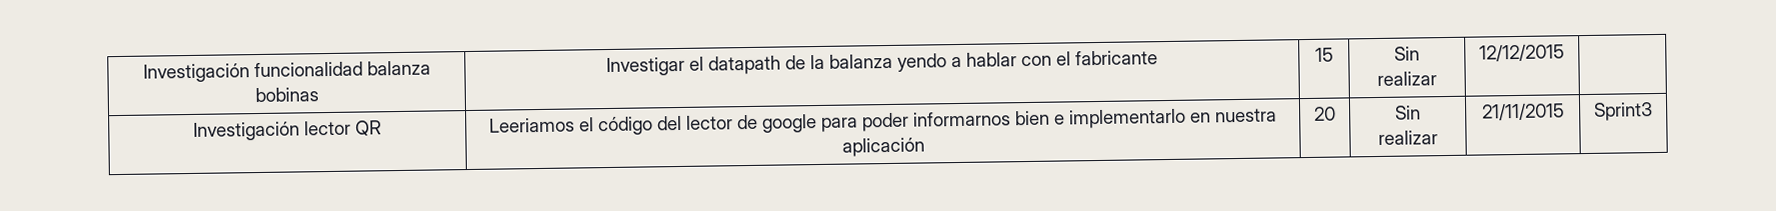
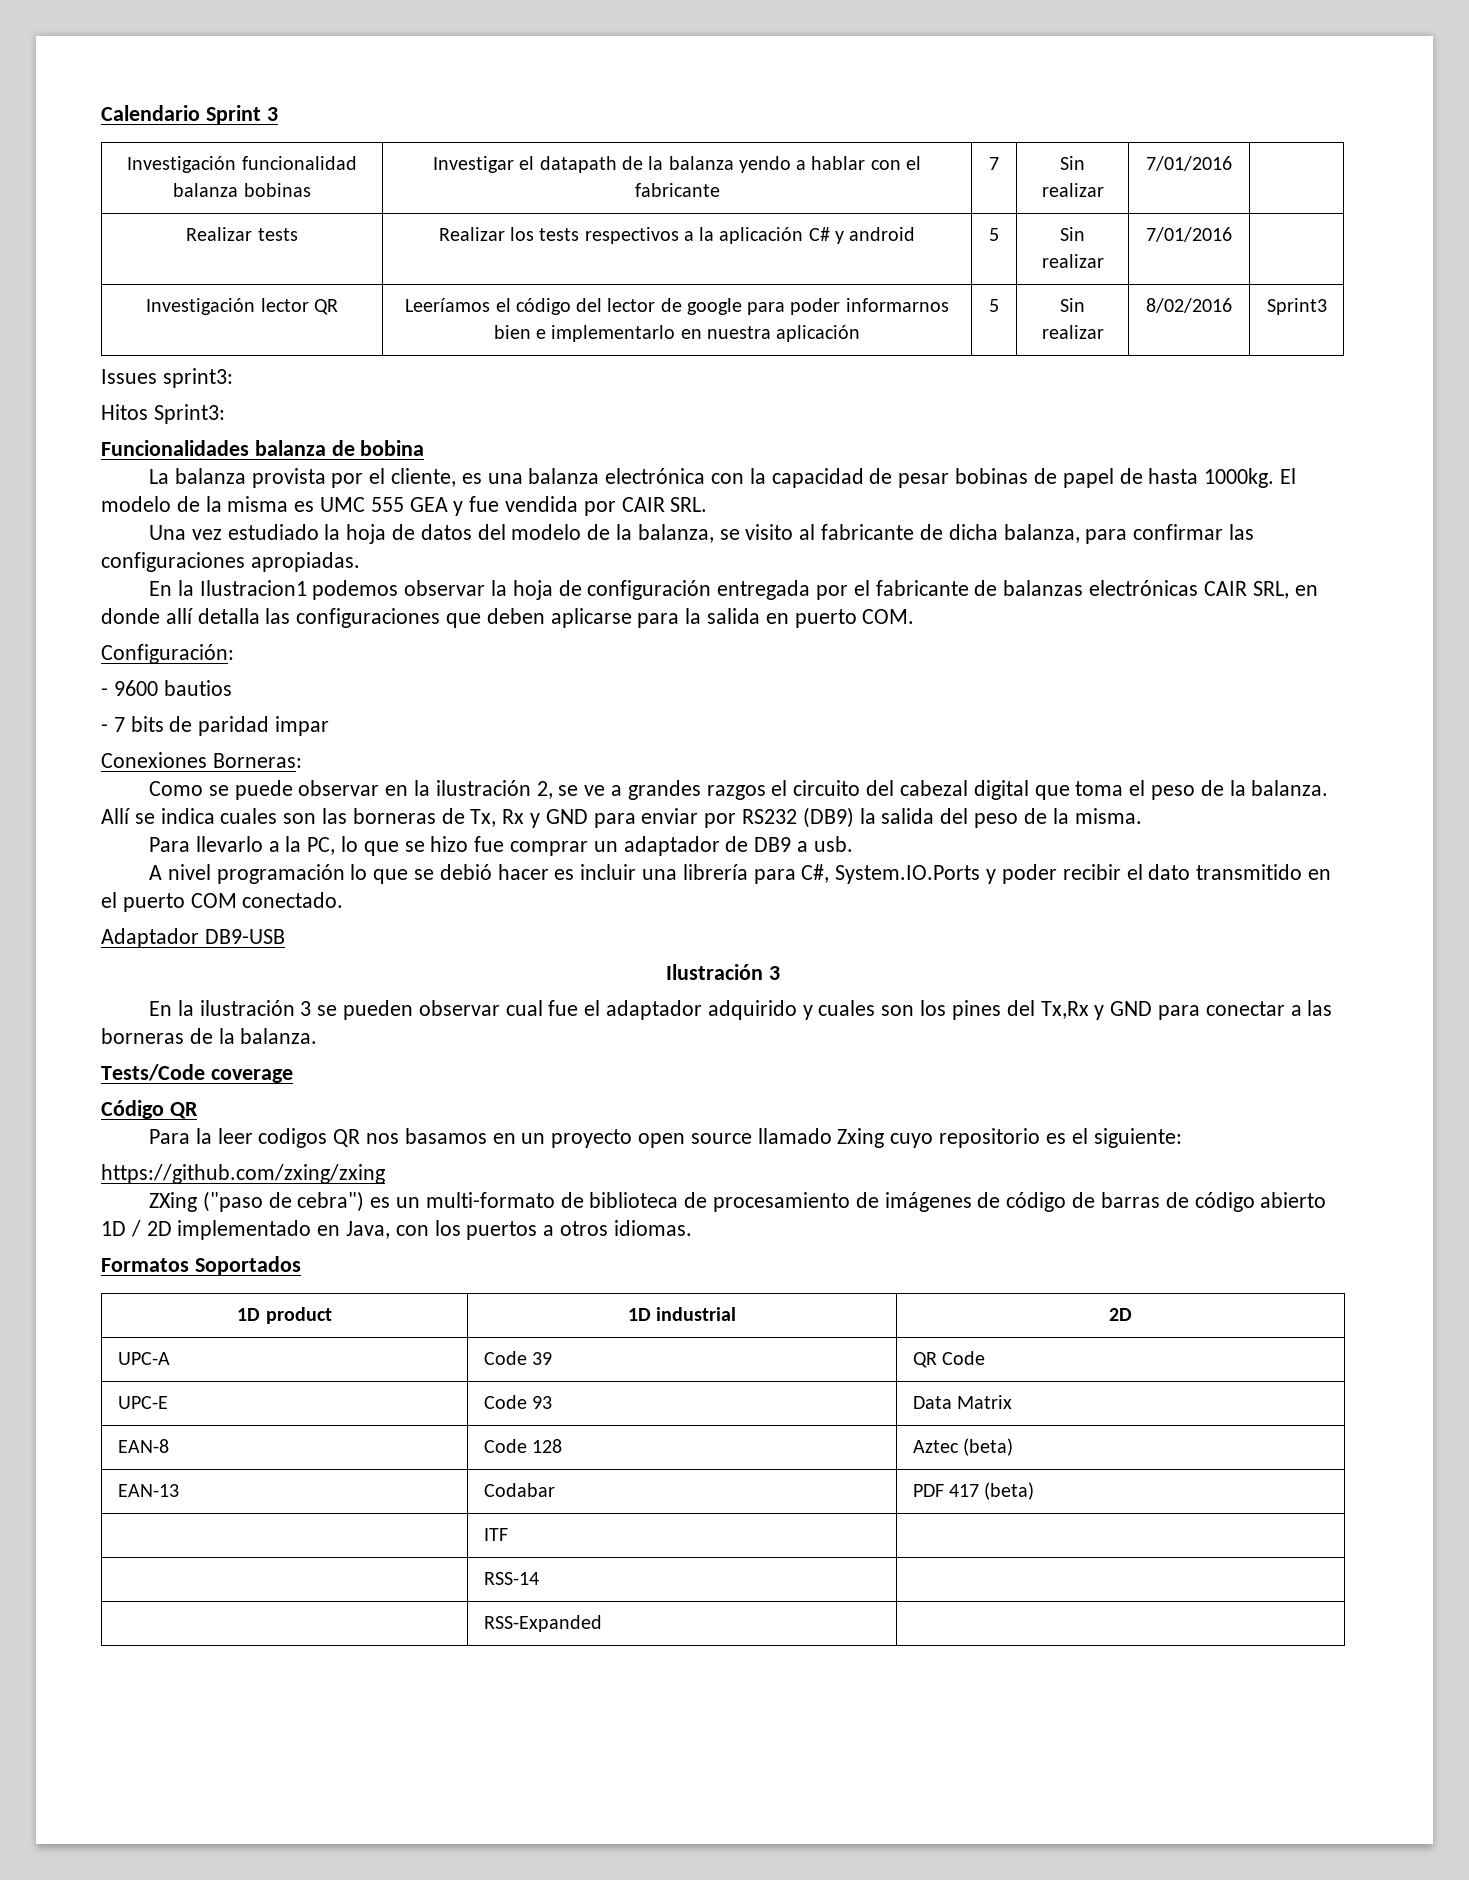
(142, 73) none -> [101,105,278,124] Calendario Sprint 3 //
[1314,47,1334,62] [1394,46,1420,61] [1377,71,1437,86] [1479,43,1565,62] 15 | Sin realizar | 12/12/2015 -> [989,157,999,170] [1060,156,1085,170] [1041,183,1104,197] [1146,156,1232,171] [186,227,298,241] [438,227,916,244] [989,228,999,241] [1060,227,1085,241] [1041,254,1104,268] [1146,227,1232,242] 7 | Sin realizar | 7/01/2016 | // Realizar tests | Realizar los tests respectivos a la aplicación C# y android | 5 | Sin realizar | 7/01/2016
[489,117,575,133] Leeriamos -> [405,298,491,312] Leeríamos
[1314,106,1336,121] [1395,105,1421,120] [1378,130,1438,145] [1481,102,1565,121] 20 | Sin realizar | 21/11/2015 -> [989,299,999,312] [1060,298,1085,312] [1041,325,1104,339] [1146,298,1232,313] 5 | Sin realizar | 8/02/2016
(1653, 111) none -> [101,368,233,388] [101,404,225,424] [101,440,425,456] [149,468,1296,488] [101,496,708,516] [149,524,1254,544] [101,552,360,572] [149,580,1318,600] [101,608,915,628] [101,644,234,664] [101,680,232,696] [101,716,330,736] [101,752,302,768] [149,780,1329,800] [101,807,1142,828] [149,836,853,856] [149,864,1331,884] [101,892,344,912] [101,928,285,948] [666,964,780,980] [149,1000,1333,1020] [101,1028,318,1044] [101,1064,293,1083] [101,1100,198,1119] [149,1128,1182,1148] [101,1164,385,1184] [149,1191,1327,1212] [101,1220,692,1240] [101,1256,301,1275] [237,1307,332,1324] [627,1307,737,1321] [1109,1308,1132,1321] [117,1352,170,1365] [483,1351,553,1365] [912,1351,986,1368] [117,1396,168,1409] [483,1395,553,1409] [912,1395,1013,1409] [117,1439,169,1453] [483,1439,563,1453] [912,1438,1014,1456] [117,1484,179,1497] [483,1483,555,1497] [912,1482,1035,1500] [483,1528,508,1541] [483,1572,539,1585] [483,1615,602,1632] // Issues sprint3: // Hitos Sprint3: // Funcionalidades balanza de bobina // La balanza provista por el cliente, es una balanza electrónica con la capacidad de pesar bobinas de papel de hasta 1000kg. El modelo de la misma es UMC 555 GEA y fue vendida por CAIR SRL. // Una vez estudiado la hoja de datos del modelo de la balanza, se visito al fabricante de dicha balanza, para confirmar las configuraciones apropiadas. // En la Ilustracion1 podemos observar la hoja de configuración entregada por el fabricante de balanzas electrónicas CAIR SRL, en donde allí detalla las configuraciones que deben aplicarse para la salida en puerto COM. // Configuración: // - 9600 bautios // - 7 bits de paridad impar // Conexiones Borneras: // Como se puede observar en la ilustración 2, se ve a grandes razgos el circuito del cabezal digital que toma el peso de la balanza. Allí se indica cuales son las borneras de Tx, Rx y GND para enviar por RS232 (DB9) la salida del peso de la misma. // Para llevarlo a la PC, lo que se hizo fue comprar un adaptador de DB9 a usb. // A nivel programación lo que se debió hacer es incluir una librería para C#, System.IO.Ports y poder recibir el dato transmitido en el puerto COM conectado. // Adaptador DB9-USB // Ilustración 3 // En la ilustración 3 se pueden observar cual fue el adaptador adquirido y cuales son los pines del Tx,Rx y GND para conectar a las borneras de la balanza. // Tests/Code coverage // Código QR // Para la leer codigos QR nos basamos en un proyecto open source llamado Zxing cuyo repositorio es el siguiente: // https://github.com/zxing/zxing // ZXing ("paso de cebra") es un multi-formato de biblioteca de procesamiento de imágenes de código de barras de código abierto 1D / 2D implementado en Java, con los puertos a otros idiomas. // Formatos Soportados // 1D product | 1D industrial | 2D // UPC-A | Code 39 | QR Code // UPC-E | Code 93 | Data Matrix // EAN-8 | Code 128 | Aztec (beta) // EAN-13 | Codabar | PDF 417 (beta) // | ITF | // | RSS-14 | // | RSS-Expanded |

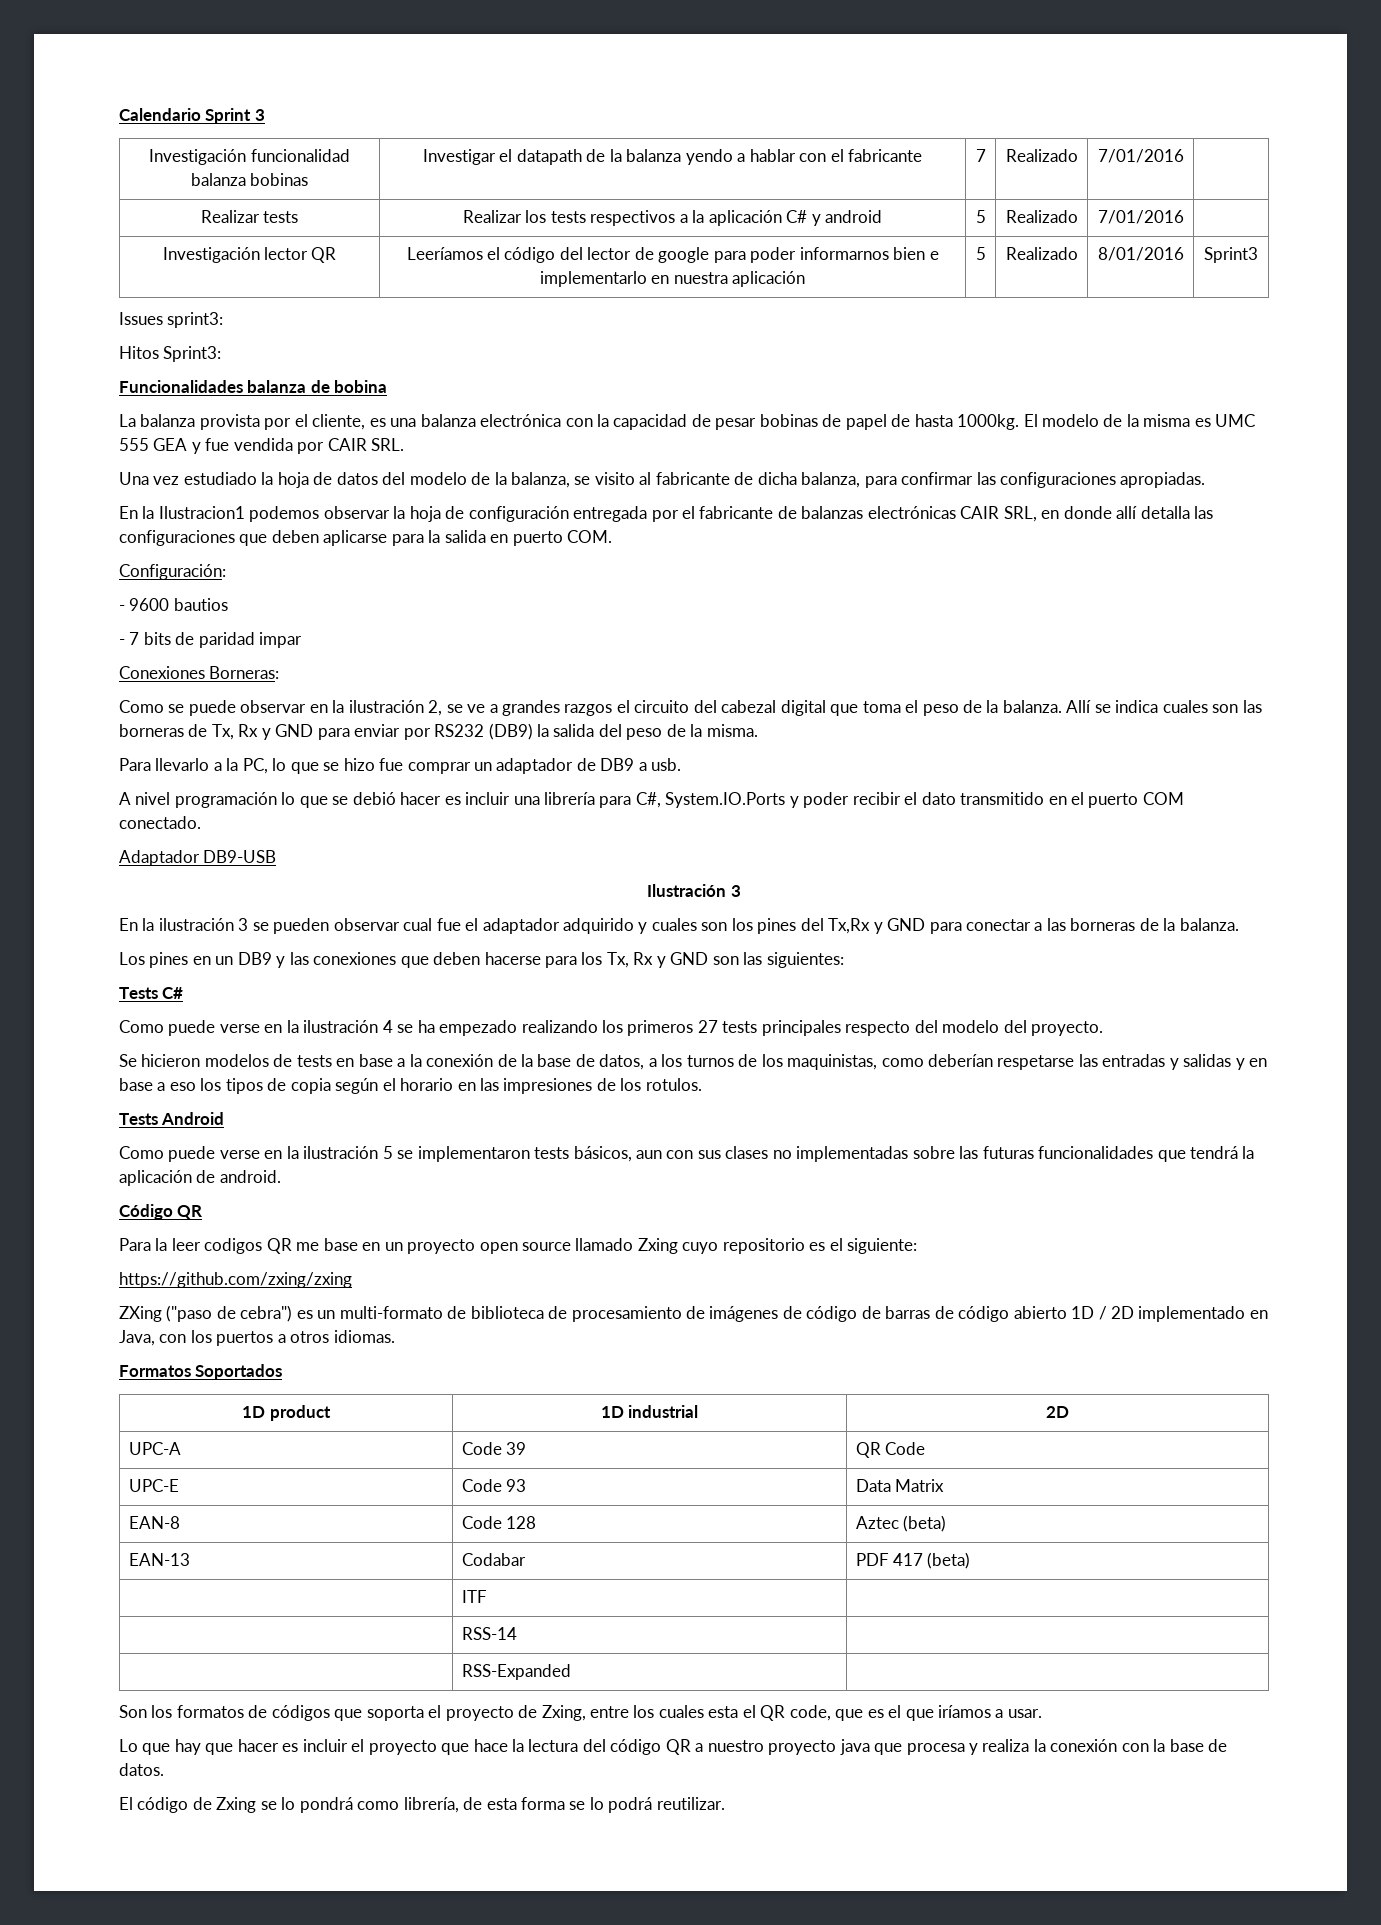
[1060,156,1085,170] [1041,183,1104,197] Sin realizar -> [1005,149,1078,162] Realizado
[1060,227,1085,241] [1041,254,1104,268] Sin realizar -> [1005,210,1078,223] Realizado
[1060,298,1085,312] [1041,325,1104,339] [1146,298,1232,313] Sin realizar | 8/02/2016 -> [1005,247,1078,260] [1097,247,1184,261] Realizado | 8/01/2016
[101,1064,293,1083] Tests/Code coverage -> [119,952,844,968] [119,987,184,999] [119,1020,1104,1036] [119,1054,1268,1070] [119,1078,702,1094] [119,1112,225,1125] [119,1146,1255,1162] [119,1170,281,1186] Los pines en un DB9 y las conexiones que deben hacerse para los Tx, Rx y GND son las siguientes: // Tests C# // Como puede verse en la ilustración 4 se ha empezado realizando los primeros 27 tests principales respecto del modelo del proyecto. // Se hicieron modelos de tests en base a la conexión de la base de datos, a los turnos de los maquinistas, como deberían respetarse las entradas y salidas y en base a eso los tipos de copia según el horario en las impresiones de los rotulos. // Tests Android // Como puede verse en la ilustración 5 se implementaron tests básicos, aun con sus clases no implementadas sobre las futuras funcionalidades que tendrá la aplicación de android.
[366,1128,487,1144] nos basamos -> [296,1238,358,1251] me base
(602, 1623) none -> [119,1705,1042,1721] [119,1739,1228,1755] [119,1763,164,1776] [119,1797,725,1813] // Son los formatos de códigos que soporta el proyecto de Zxing, entre los cuales esta el QR code, que es el que iríamos a usar. // Lo que hay que hacer es incluir el proyecto que hace la lectura del código QR a nuestro proyecto java que procesa y realiza la conexión con la base de datos. // El código de Zxing se lo pondrá como librería, de esta forma se lo podrá reutilizar.

